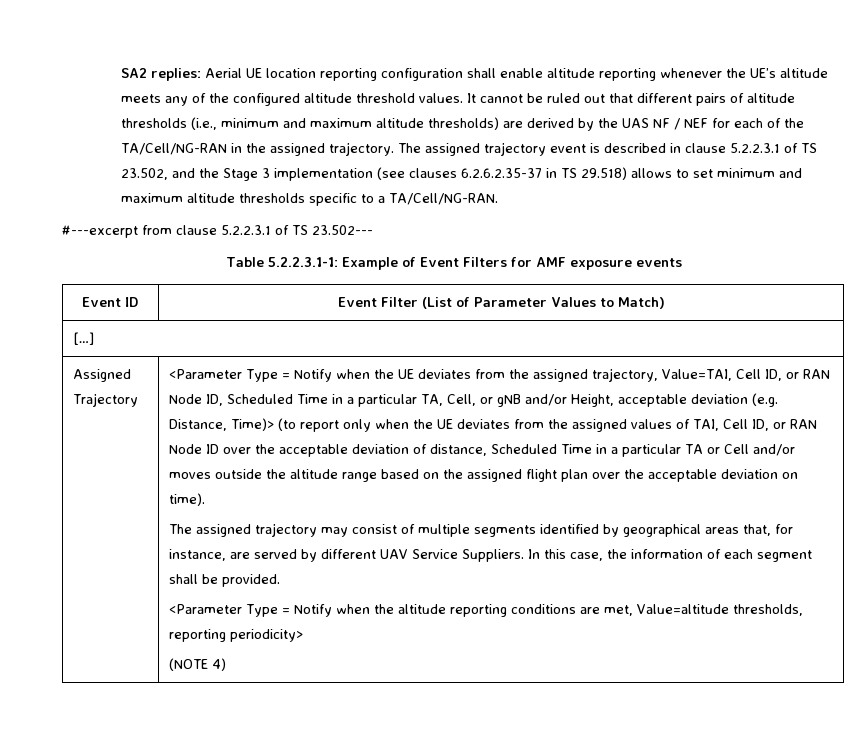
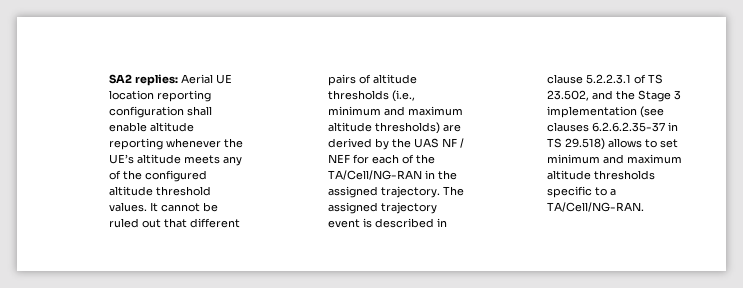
[62,225,373,238] [225,257,682,270] [82,297,139,307] [337,297,665,309] [73,332,95,345] [73,369,132,382] [73,393,139,407] [169,368,831,382] [169,393,779,407] [169,418,818,432] [169,444,796,457] [169,469,799,482] [169,493,206,506] [169,523,794,537] [169,549,813,562] [169,574,281,587] [169,604,804,617] [169,629,304,642] [169,658,227,671] // #---excerpt from clause 5.2.2.3.1 of TS 23.502--- // Table 5.2.2.3.1-1: Example of Event Filters for AMF exposure events // Event ID | Event Filter (List of Parameter Values to Match) // […] // Assigned Trajectory | <Parameter Type = Notify when the UE deviates from the assigned trajectory, Value=TAI, Cell ID, or RAN Node ID, Scheduled Time in a particular TA, Cell, or gNB and/or Height, acceptable deviation (e.g. Distance, Time)> (to report only when the UE deviates from the assigned values of TAI, Cell ID, or RAN Node ID over the acceptable deviation of distance, Scheduled Time in a particular TA or Cell and/or moves outside the altitude range based on the assigned flight plan over the acceptable deviation on time). // The assigned trajectory may consist of multiple segments identified by geographical areas that, for instance, are served by different UAV Service Suppliers. In this case, the information of each segment shall be provided. // <Parameter Type = Notify when the altitude reporting conditions are met, Value=altitude thresholds, reporting periodicity> // (NOTE 4) -> (645, 207) none

